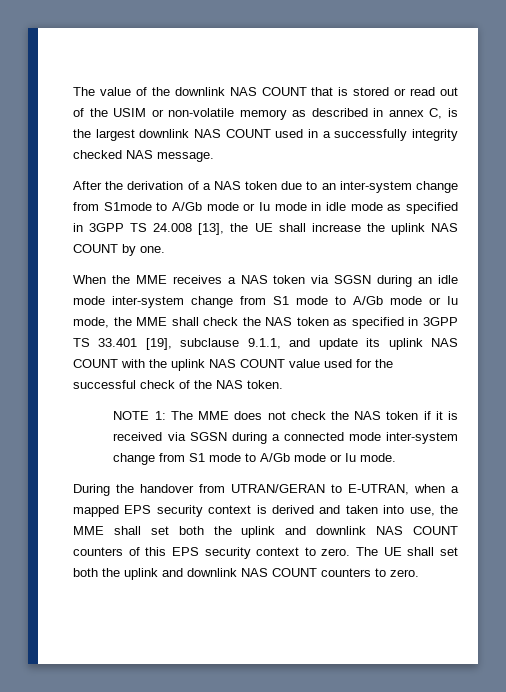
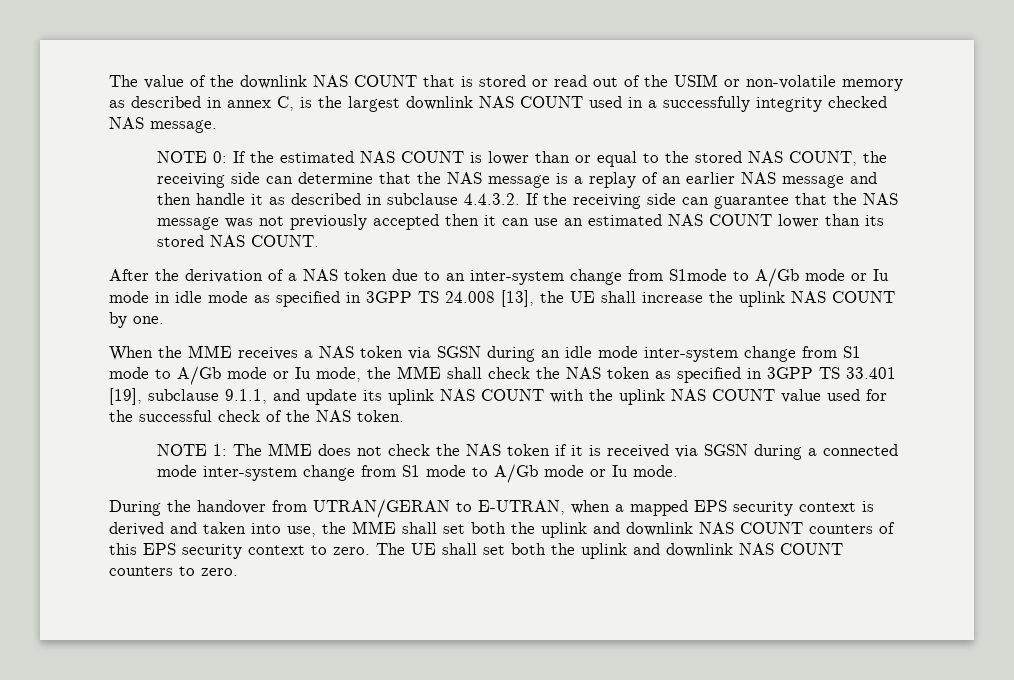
(214, 157) none -> [157,151,888,167] [157,172,878,188] [157,193,899,209] [157,214,885,230] [157,235,320,247] // NOTE 0: If the estimated NAS COUNT is lower than or equal to the stored NAS COUNT, the receiving side can determine that the NAS message is a replay of an earlier NAS message and then handle it as described in subclause 4.4.3.2. If the receiving side can guarantee that the NAS message was not previously accepted then it can use an estimated NAS COUNT lower than its stored NAS COUNT.

